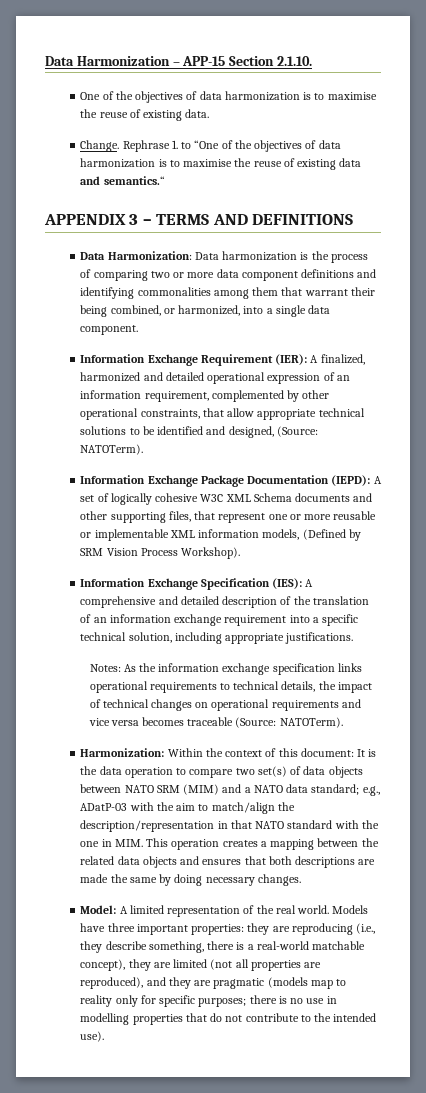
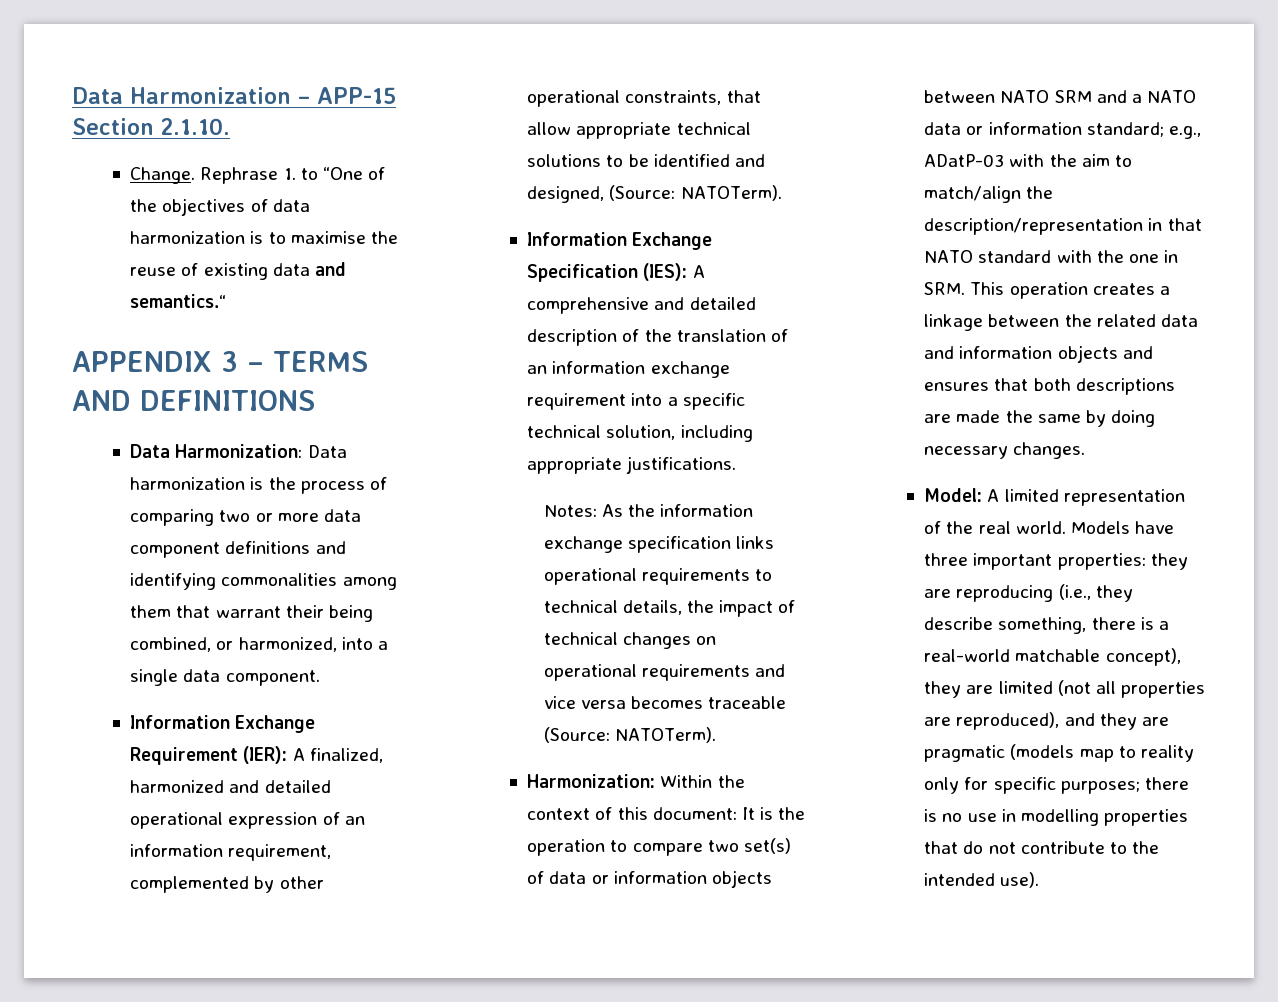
[80,91,377,103] [80,109,210,121] // One of the objectives of data harmonization is to maximise the reuse of existing data. -> (230, 126) none
[80,475,382,487] [80,493,373,505] [80,511,377,523] [80,529,361,541] [80,547,241,559] // Information Exchange Package Documentation (IEPD): A set of logically cohesive W3C XML Schema documents and other supporting files, that represent one or more reusable or implementable XML information models, (Defined by SRM Vision Process Workshop). -> (782, 193) none
[99,766,122,775] data -> (806, 813) none
(326, 770) none -> [591,871,707,884] or information
[183,784,220,795] (MIM) -> (1092, 96) none
(309, 788) none -> [966,122,1082,135] or information
[114,839,143,847] MIM. -> [924,282,966,295] SRM.
[270,839,315,850] mapping -> [924,314,984,331] linkage
(140, 860) none -> [924,346,1053,359] and information

